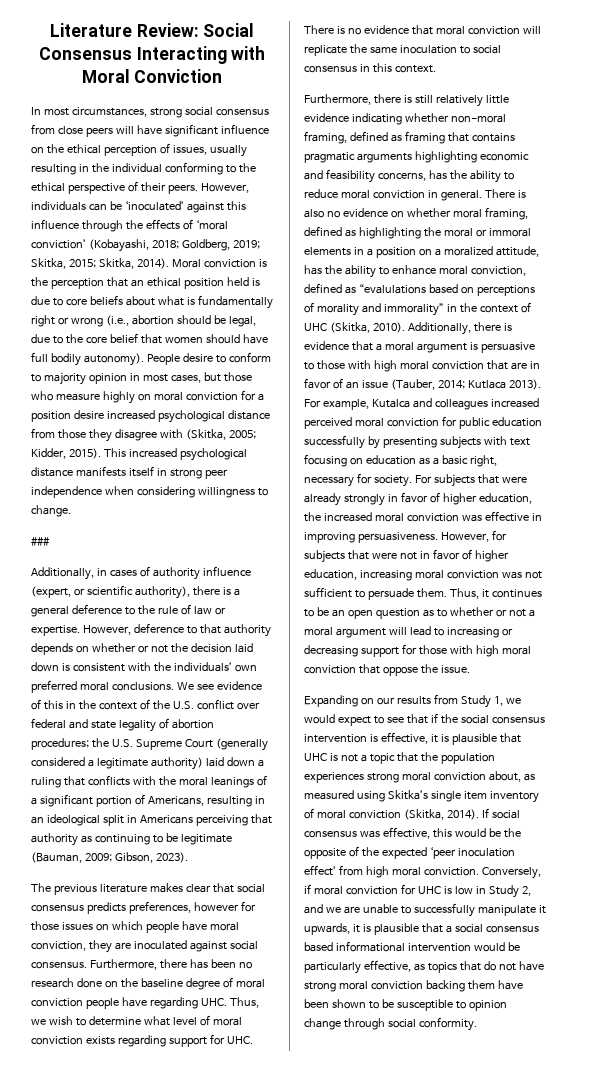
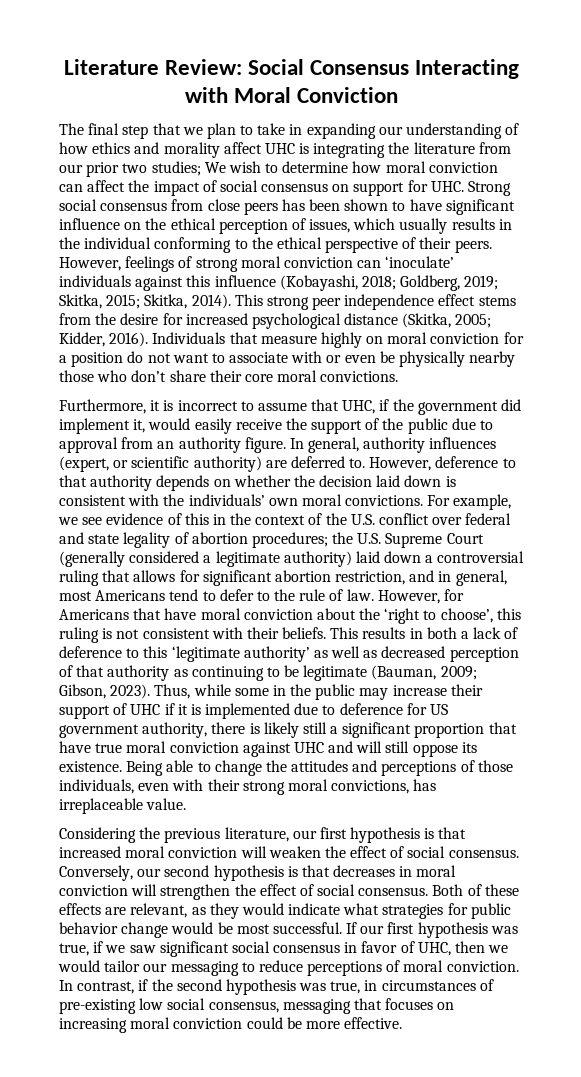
[31,107,182,118] In most circumstances, strong -> [59,123,520,139] [59,142,511,158] [59,161,498,177] [59,180,512,196] The final step that we plan to take in expanding our understanding of how ethics and morality affect UHC is integrating the literature from our prior two studies; We wish to determine how moral conviction can affect the impact of social consensus on support for UHC. Strong
[115,126,134,134] will -> [281,199,406,211] has been shown to
[209,145,247,157] [31,164,76,175] usually resulting -> [353,218,495,234] which usually results
[31,201,246,213] [31,219,228,232] [31,239,86,249] individuals can be ‘inoculated’ against this influence through the effects of ‘moral conviction’ -> [125,256,455,272] [59,275,276,291] feelings of strong moral conviction can ‘inoculate’ individuals against this influence
[171,259,267,268] [31,277,260,289] [31,295,273,309] [31,315,256,327] [31,333,268,344] [31,352,271,366] [31,372,252,385] [31,391,53,401] Moral conviction is the perception that an ethical position held is due to core beliefs about what is fundamentally right or wrong (i.e., abortion should be legal, due to the core belief that women should have full bodily autonomy). People desire to conform to majority opinion in most cases, but those who -> [234,294,516,310] [59,313,492,329] [59,332,258,347] This strong peer independence effect stems from the desire for increased psychological distance (Skitka, 2005; Kidder, 2016). Individuals that
[73,410,270,423] [31,428,256,442] [31,448,247,461] [31,466,228,479] [31,486,268,498] [31,505,71,517] [31,537,50,546] [31,566,251,580] [31,585,240,599] [31,604,226,617] [31,625,80,636] desire increased psychological distance from those they disagree with (Skitka, 2005; Kidder, 2015). This increased psychological distance manifests itself in strong peer independence when considering willingness to change. // ### // Additionally, in cases of authority influence (expert, or scientific authority), there is a general deference to the rule of law or expertise. -> [127,351,516,367] [59,370,399,382] [59,399,522,415] [59,418,494,434] [59,437,497,453] [59,456,366,472] do not want to associate with or even be physically nearby those who don’t share their core moral convictions. // Furthermore, it is incorrect to assume that UHC, if the government did implement it, would easily receive the support of the public due to approval from an authority figure. In general, authority influences (expert, or scientific authority) are deferred to.
[137,645,168,653] or not -> (291, 481) none
[31,680,194,693] preferred moral conclusions. We -> [301,494,512,510] [58,517,78,525] moral convictions. For example, we
(264, 763) none -> [437,551,525,563] controversial
[87,775,267,788] [31,794,265,807] [31,814,248,826] conflicts with the moral leanings of a significant portion of Americans, resulting in an ideological split in Americans perceiving -> [133,570,507,586] [59,589,465,604] [59,608,521,624] [59,627,519,643] [59,646,519,662] [59,665,73,677] allows for significant abortion restriction, and in general, most Americans tend to defer to the rule of law. However, for Americans that have moral conviction about the ‘right to choose’, this ruling is not consistent with their beliefs. This results in both a lack of deference to this ‘legitimate authority’ as well as decreased perception of
[31,883,265,895] [31,901,256,914] [31,921,239,933] [31,940,258,953] [31,959,252,970] [31,977,265,990] [31,997,259,1009] [31,1015,242,1026] [31,1034,253,1047] [304,25,541,35] [304,44,501,56] [304,63,436,73] [304,94,509,107] [304,113,506,125] [304,131,515,144] [304,151,529,163] [304,169,514,183] [304,189,526,201] [304,207,528,220] [304,226,531,239] [304,246,539,258] [304,265,526,278] [304,283,535,296] [304,302,531,316] [304,322,512,335] [304,341,535,353] [304,360,540,372] [304,378,541,390] [304,398,539,410] [304,416,542,429] [304,435,530,449] [304,454,497,467] [304,473,527,487] [304,492,532,506] [304,511,542,522] [304,530,507,543] [304,549,509,563] [304,569,542,581] [304,587,542,600] [304,607,535,619] [304,626,513,638] [304,644,531,657] [304,664,470,676] [304,694,521,708] [304,713,545,726] [304,732,521,745] [304,752,495,764] [304,771,535,783] [304,790,539,803] [304,808,520,820] [304,827,521,839] [304,846,515,859] [304,865,541,879] [304,884,531,898] [304,903,546,917] [304,923,539,935] [304,941,520,952] [304,960,544,974] [304,980,523,992] [304,999,507,1011] [304,1017,477,1031] // The previous literature makes clear that social consensus predicts preferences, however for those issues on which people have moral conviction, they are inoculated against social consensus. Furthermore, there has been no research done on the baseline degree of moral conviction people have regarding UHC. Thus, we wish to determine what level of moral conviction exists regarding support for UHC. There is no evidence that moral conviction will replicate the same inoculation to social consensus in this context. // Furthermore, there is still relatively little evidence indicating whether non-moral framing, defined as framing that contains pragmatic arguments highlighting economic and feasibility concerns, has the ability to reduce moral conviction in general. There is also no evidence on whether moral framing, defined as highlighting the moral or immoral elements in a position on a moralized attitude, has the ability to enhance moral conviction, defined as “evalulations based on perceptions of morality and immorality” in the context of UHC (Skitka, 2010). Additionally, there is evidence that a moral argument is persuasive to those with high moral conviction that are in favor of an issue (Tauber, 2014; Kutlaca 2013). For example, Kutalca and colleagues increased perceived moral conviction for public education successfully by presenting subjects with text focusing on education as a basic right, necessary for society. For subjects that were already strongly in favor of higher education, the increased moral conviction was effective in improving persuasiveness. However, for subjects that were not in favor of higher education, increasing moral conviction was not sufficient to persuade them. Thus, it continues to be an open question as to whether or not a moral argument will lead to increasing or decreasing support for those with high moral conviction that oppose the issue. // Expanding on our results from Study 1, we would expect to see that if the social consensus intervention is effective, it is plausible that UHC is not a topic that the population experiences strong moral conviction about, as measured using Skitka’s single item inventory of moral conviction (Skitka, 2014). If social consensus was effective, this would be the opposite of the expected ‘peer inoculation effect’ from high moral conviction. Conversely, if moral conviction for UHC is low in Study 2, and we are unable to successfully manipulate it upwards, it is plausible that a social consensus based informational intervention would be particularly effective, as topics that do not have strong moral conviction backing them have been shown to be susceptible to opinion change through social conformity. -> [154,684,483,700] [59,703,449,719] [59,722,517,738] [59,741,477,757] [59,760,513,776] [59,779,437,795] [59,798,187,814] [59,827,467,843] [59,846,519,858] [59,865,457,881] [59,884,519,900] [59,903,511,919] [59,922,518,938] [59,941,509,957] [58,960,519,976] [59,979,494,995] [59,998,455,1014] [59,1017,403,1033] Thus, while some in the public may increase their support of UHC if it is implemented due to deference for US government authority, there is likely still a significant proportion that have true moral conviction against UHC and will still oppose its existence. Being able to change the attitudes and perceptions of those individuals, even with their strong moral convictions, has irreplaceable value. // Considering the previous literature, our first hypothesis is that increased moral conviction will weaken the effect of social consensus. Conversely, our second hypothesis is that decreases in moral conviction will strengthen the effect of social consensus. Both of these effects are relevant, as they would indicate what strategies for public behavior change would be most successful. If our first hypothesis was true, if we saw significant social consensus in favor of UHC, then we would tailor our messaging to reduce perceptions of moral conviction. In contrast, if the second hypothesis was true, in circumstances of pre-existing low social consensus, messaging that focuses on increasing moral conviction could be more effective.

